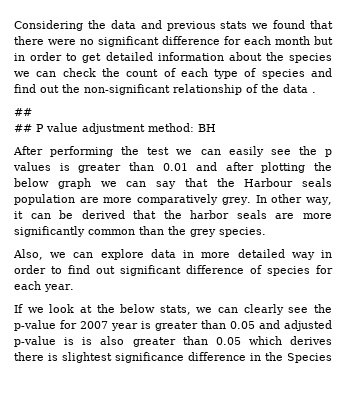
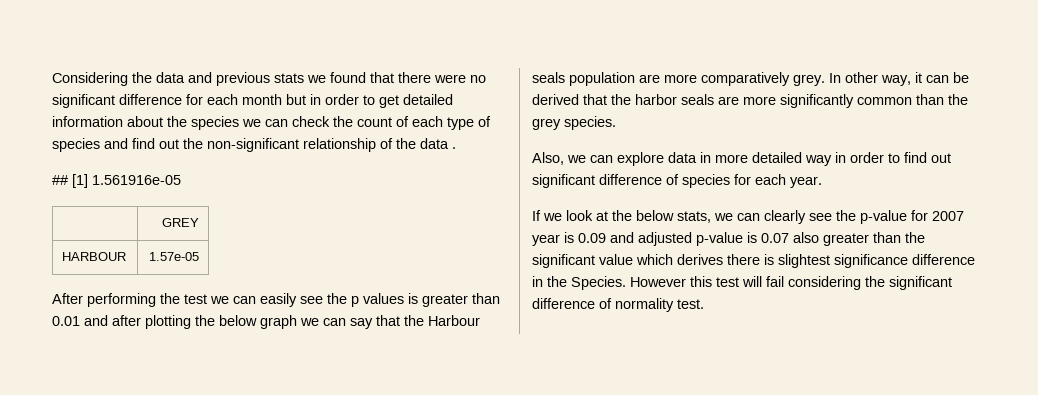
[14,123,216,134] // ## P value adjustment method: BH -> [72,174,181,188] [161,218,199,227] [62,252,127,261] [148,252,199,261] [1] 1.561916e-05 // | GREY // HARBOUR | 1.57e-05
[155,320,255,331] greater than 0.05 -> [578,233,606,243] 0.09
[82,337,93,345] is -> [761,233,789,243] 0.07
[215,337,241,345] 0.05 -> [905,232,925,243] [532,254,633,268] the significant value
[287,353,332,363] Species -> [571,276,952,290] [532,298,704,312] Species. However this test will fail considering the significant difference of normality test.

